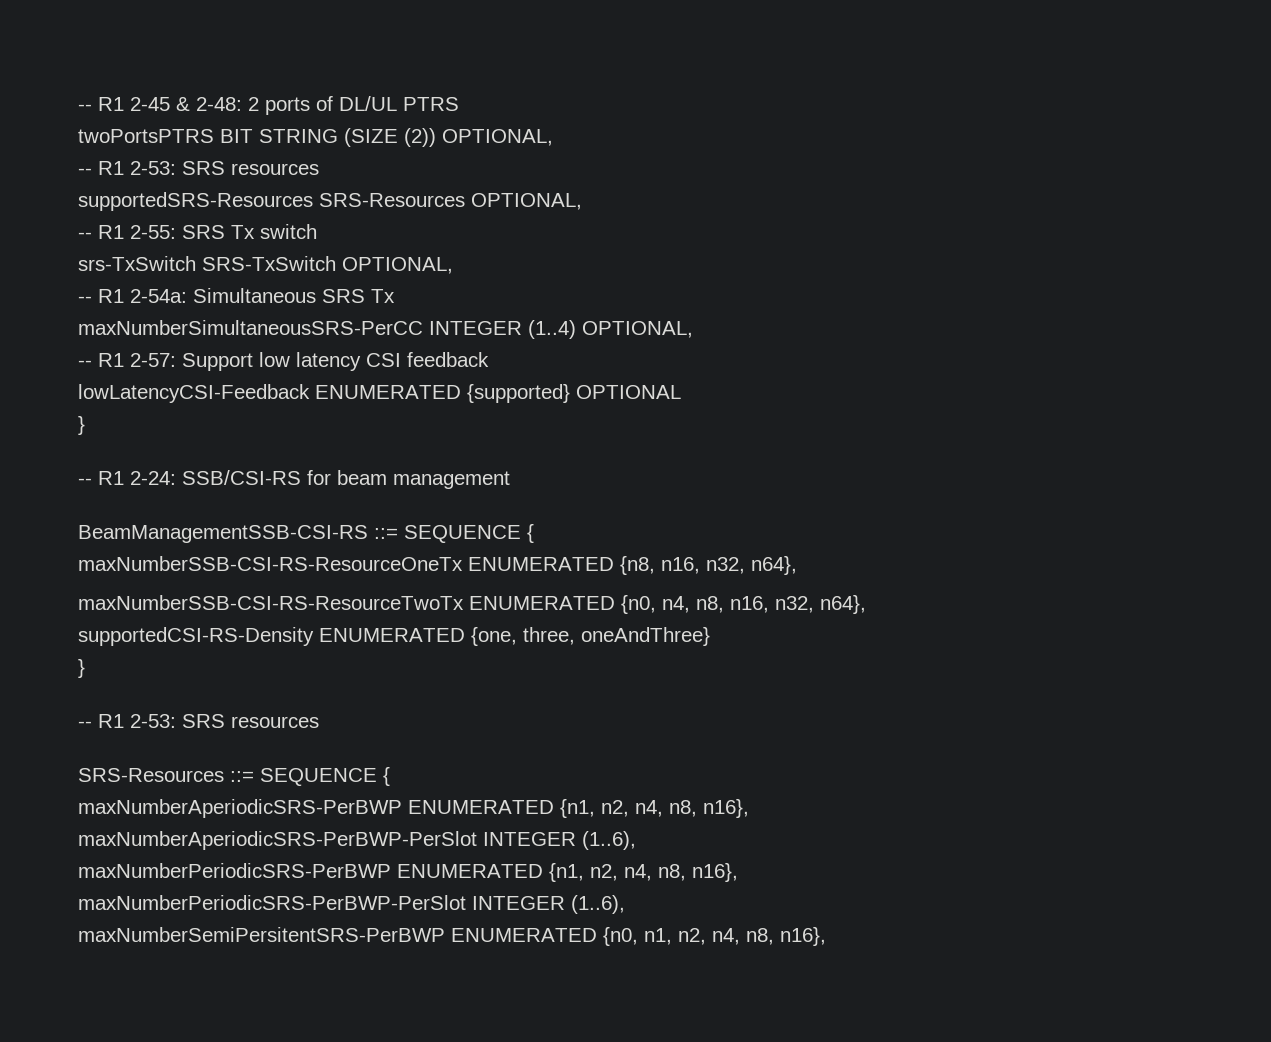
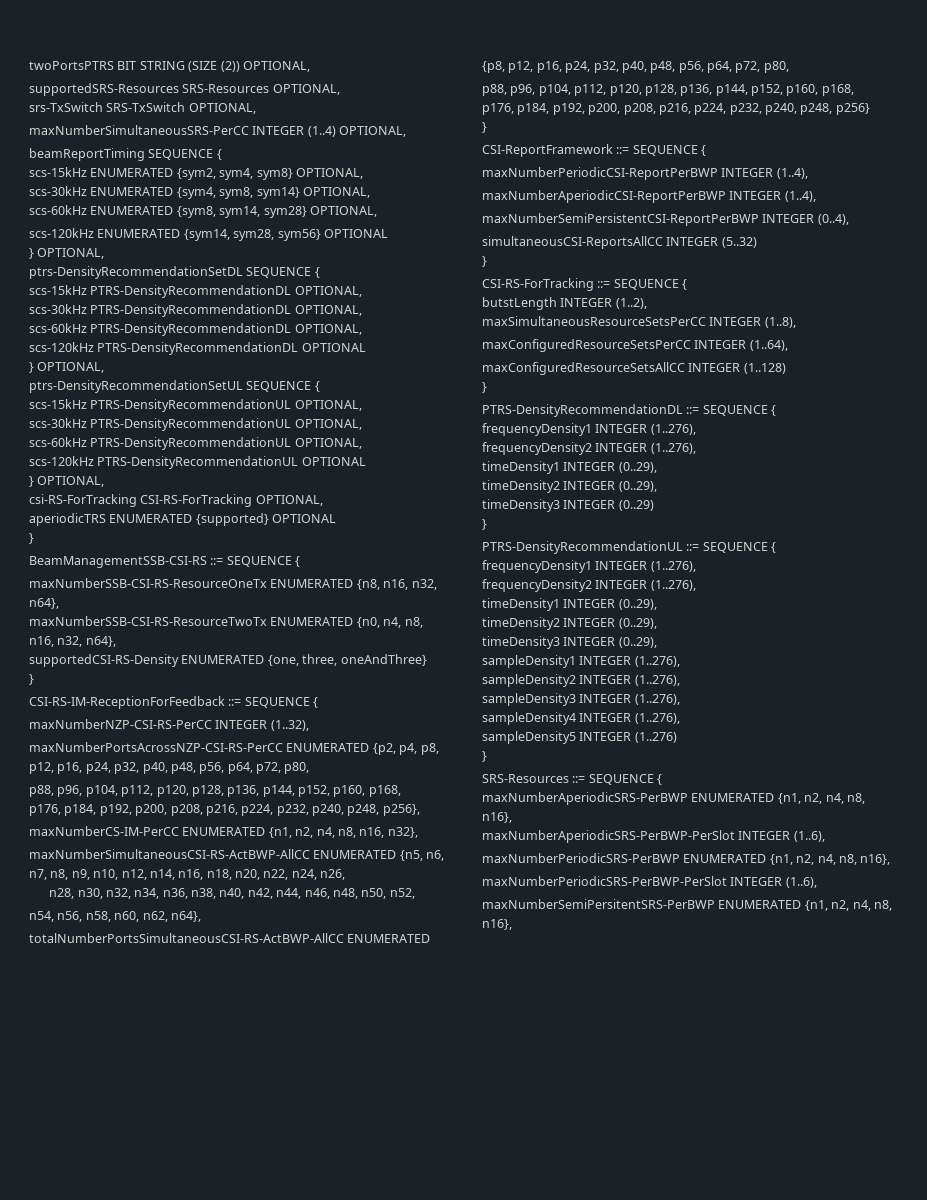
[78,96,459,115] -- R1 2-45 & 2-48: 2 ports of DL/UL PTRS // -> (29, 65) none
[78,161,319,175] [78,192,582,211] [78,224,317,239] [78,256,453,274] [78,288,395,303] [78,320,693,339] [78,352,489,371] [78,384,681,403] [78,416,85,435] [78,470,510,489] -- R1 2-53: SRS resources // supportedSRS-Resources SRS-Resources OPTIONAL, // -- R1 2-55: SRS Tx switch // srs-TxSwitch SRS-TxSwitch OPTIONAL, // -- R1 2-54a: Simultaneous SRS Tx // maxNumberSimultaneousSRS-PerCC INTEGER (1..4) OPTIONAL, // -- R1 2-57: Support low latency CSI feedback // lowLatencyCSI-Feedback ENUMERATED {supported} OPTIONAL // } // -- R1 2-24: SSB/CSI-RS for beam management -> [29,83,340,96] [29,102,256,114] [29,125,407,137] [29,148,222,161] [29,167,363,180] [29,186,370,199] [29,205,377,218] [29,228,388,241] [29,248,105,259] [29,266,320,279] [29,285,362,298] [29,304,362,317] [29,323,362,336] [29,342,366,355] [29,362,105,373] [29,380,320,393] [29,399,362,412] [29,418,362,431] [29,437,362,450] [29,456,366,469] [29,476,105,487] [29,494,323,507] [29,513,337,526] [29,533,34,544] supportedSRS-Resources SRS-Resources OPTIONAL, // srs-TxSwitch SRS-TxSwitch OPTIONAL, // maxNumberSimultaneousSRS-PerCC INTEGER (1..4) OPTIONAL, // beamReportTiming SEQUENCE { // scs-15kHz ENUMERATED {sym2, sym4, sym8} OPTIONAL, // scs-30kHz ENUMERATED {sym4, sym8, sym14} OPTIONAL, // scs-60kHz ENUMERATED {sym8, sym14, sym28} OPTIONAL, // scs-120kHz ENUMERATED {sym14, sym28, sym56} OPTIONAL // } OPTIONAL, // ptrs-DensityRecommendationSetDL SEQUENCE { // scs-15kHz PTRS-DensityRecommendationDL OPTIONAL, // scs-30kHz PTRS-DensityRecommendationDL OPTIONAL, // scs-60kHz PTRS-DensityRecommendationDL OPTIONAL, // scs-120kHz PTRS-DensityRecommendationDL OPTIONAL // } OPTIONAL, // ptrs-DensityRecommendationSetUL SEQUENCE { // scs-15kHz PTRS-DensityRecommendationUL OPTIONAL, // scs-30kHz PTRS-DensityRecommendationUL OPTIONAL, // scs-60kHz PTRS-DensityRecommendationUL OPTIONAL, // scs-120kHz PTRS-DensityRecommendationUL OPTIONAL // } OPTIONAL, // csi-RS-ForTracking CSI-RS-ForTracking OPTIONAL, // aperiodicTRS ENUMERATED {supported} OPTIONAL // }
[78,714,319,728] -- R1 2-53: SRS resources -> [29,696,319,709] [29,719,309,731] [29,742,439,755] [29,762,310,774] [29,785,401,797] [29,804,420,816] [29,826,418,838] [29,849,445,861] [29,869,346,880] [49,888,415,899] [29,911,201,922] [29,933,431,943] [482,61,789,73] [482,84,854,96] [482,103,870,115] [482,122,487,133] [482,144,707,157] [482,167,808,180] [482,190,816,203] [482,213,849,226] [482,236,757,249] [482,256,487,267] [482,278,688,291] [482,297,647,310] [482,316,796,328] [482,339,788,352] [482,362,786,375] [482,382,487,393] [482,404,777,417] [482,423,696,436] [482,442,696,455] [482,461,657,474] [482,480,657,493] [482,499,654,512] [482,519,487,530] [482,541,777,554] [482,560,696,573] [482,579,696,592] [482,598,657,611] [482,617,657,630] [482,636,657,649] [482,655,680,668] [482,674,680,687] [482,693,680,706] [482,712,680,725] [482,731,677,744] [482,751,487,762] CSI-RS-IM-ReceptionForFeedback ::= SEQUENCE { // maxNumberNZP-CSI-RS-PerCC INTEGER (1..32), // maxNumberPortsAcrossNZP-CSI-RS-PerCC ENUMERATED {p2, p4, p8, p12, p16, p24, p32, p40, p48, p56, p64, p72, p80, // p88, p96, p104, p112, p120, p128, p136, p144, p152, p160, p168, // p176, p184, p192, p200, p208, p216, p224, p232, p240, p248, p256}, // maxNumberCS-IM-PerCC ENUMERATED {n1, n2, n4, n8, n16, n32}, // maxNumberSimultaneousCSI-RS-ActBWP-AllCC ENUMERATED {n5, n6, n7, n8, n9, n10, n12, n14, n16, n18, n20, n22, n24, n26, // n28, n30, n32, n34, n36, n38, n40, n42, n44, n46, n48, n50, n52, // n54, n56, n58, n60, n62, n64}, // totalNumberPortsSimultaneousCSI-RS-ActBWP-AllCC ENUMERATED {p8, p12, p16, p24, p32, p40, p48, p56, p64, p72, p80, // p88, p96, p104, p112, p120, p128, p136, p144, p152, p160, p168, // p176, p184, p192, p200, p208, p216, p224, p232, p240, p248, p256} // } // CSI-ReportFramework ::= SEQUENCE { // maxNumberPeriodicCSI-ReportPerBWP INTEGER (1..4), // maxNumberAperiodicCSI-ReportPerBWP INTEGER (1..4), // maxNumberSemiPersistentCSI-ReportPerBWP INTEGER (0..4), // simultaneousCSI-ReportsAllCC INTEGER (5..32) // } // CSI-RS-ForTracking ::= SEQUENCE { // butstLength INTEGER (1..2), // maxSimultaneousResourceSetsPerCC INTEGER (1..8), // maxConfiguredResourceSetsPerCC INTEGER (1..64), // maxConfiguredResourceSetsAllCC INTEGER (1..128) // } // PTRS-DensityRecommendationDL ::= SEQUENCE { // frequencyDensity1 INTEGER (1..276), // frequencyDensity2 INTEGER (1..276), // timeDensity1 INTEGER (0..29), // timeDensity2 INTEGER (0..29), // timeDensity3 INTEGER (0..29) // } // PTRS-DensityRecommendationUL ::= SEQUENCE { // frequencyDensity1 INTEGER (1..276), // frequencyDensity2 INTEGER (1..276), // timeDensity1 INTEGER (0..29), // timeDensity2 INTEGER (0..29), // timeDensity3 INTEGER (0..29), // sampleDensity1 INTEGER (1..276), // sampleDensity2 INTEGER (1..276), // sampleDensity3 INTEGER (1..276), // sampleDensity4 INTEGER (1..276), // sampleDensity5 INTEGER (1..276) // }
[603,927,672,946] {n0, n1, -> [804,900,828,911] {n1,

